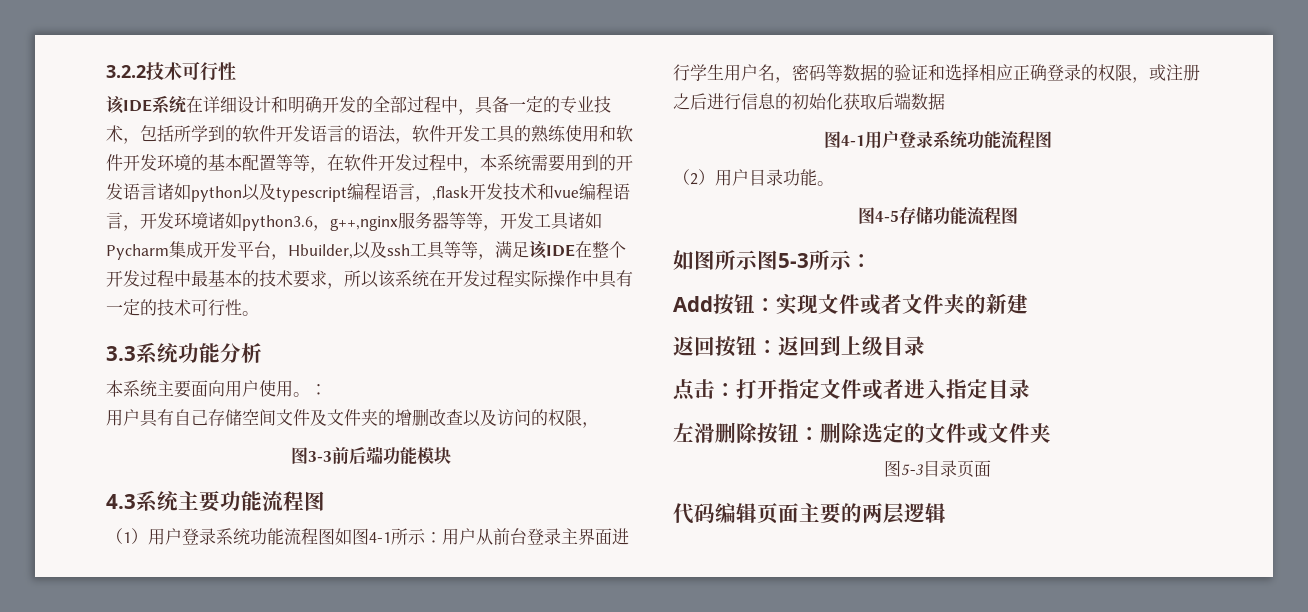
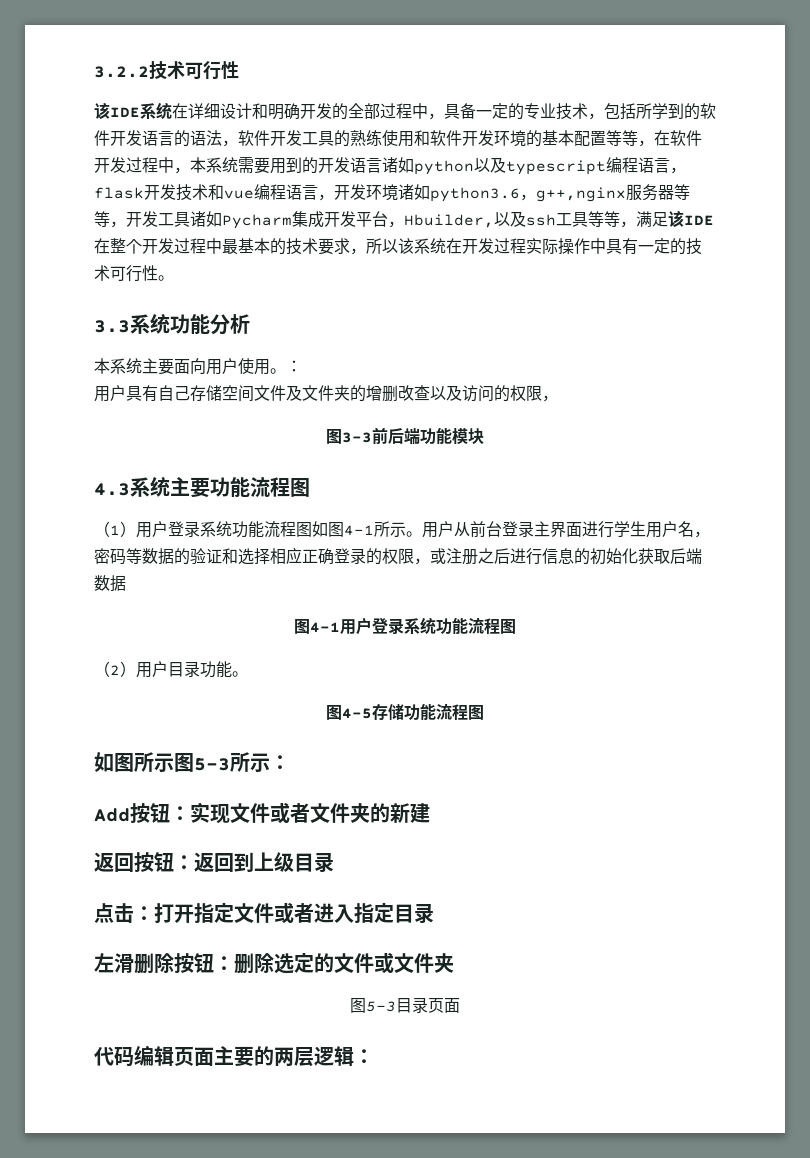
[432,186,469,201] ,flask -> [94,187,144,199] flask
[425,532,442,543] ： -> [406,531,422,537] 。
(946, 513) none -> [354,1049,374,1064] ：

